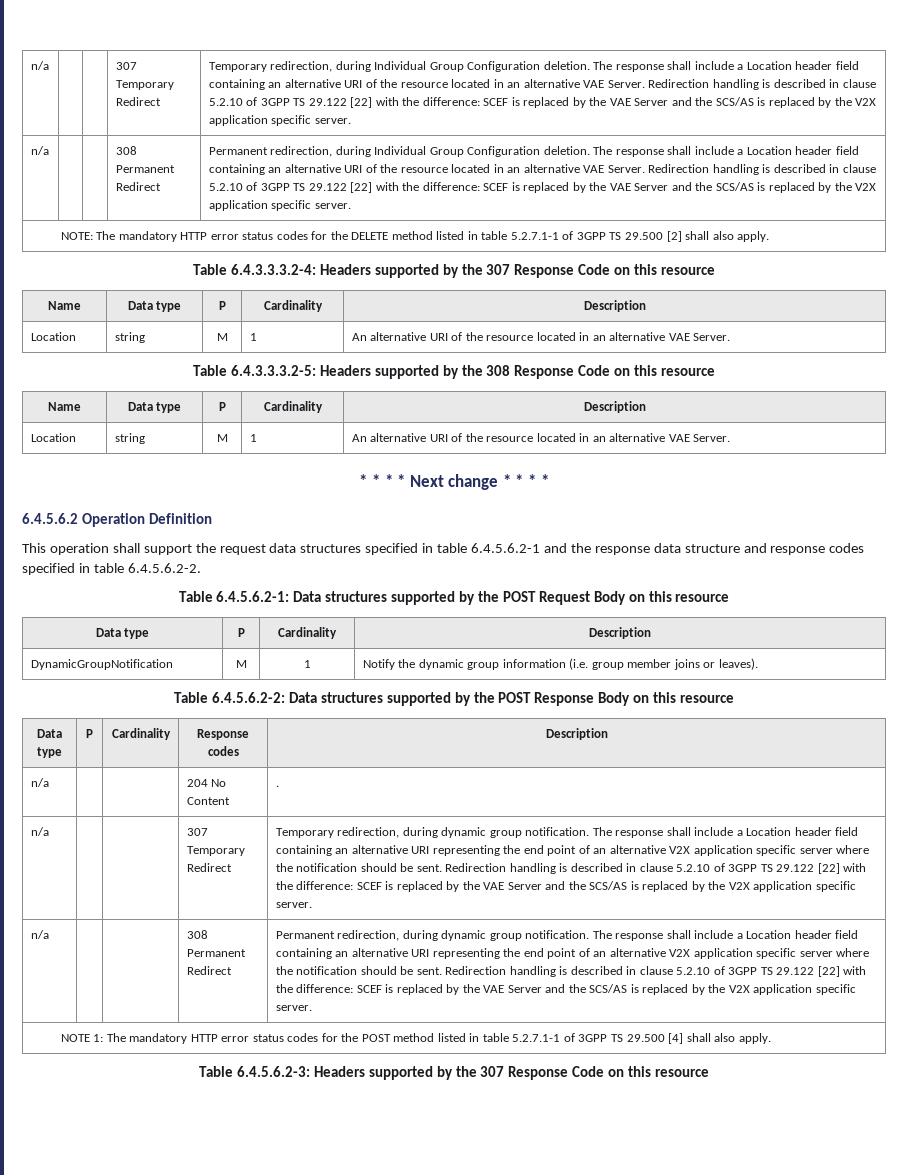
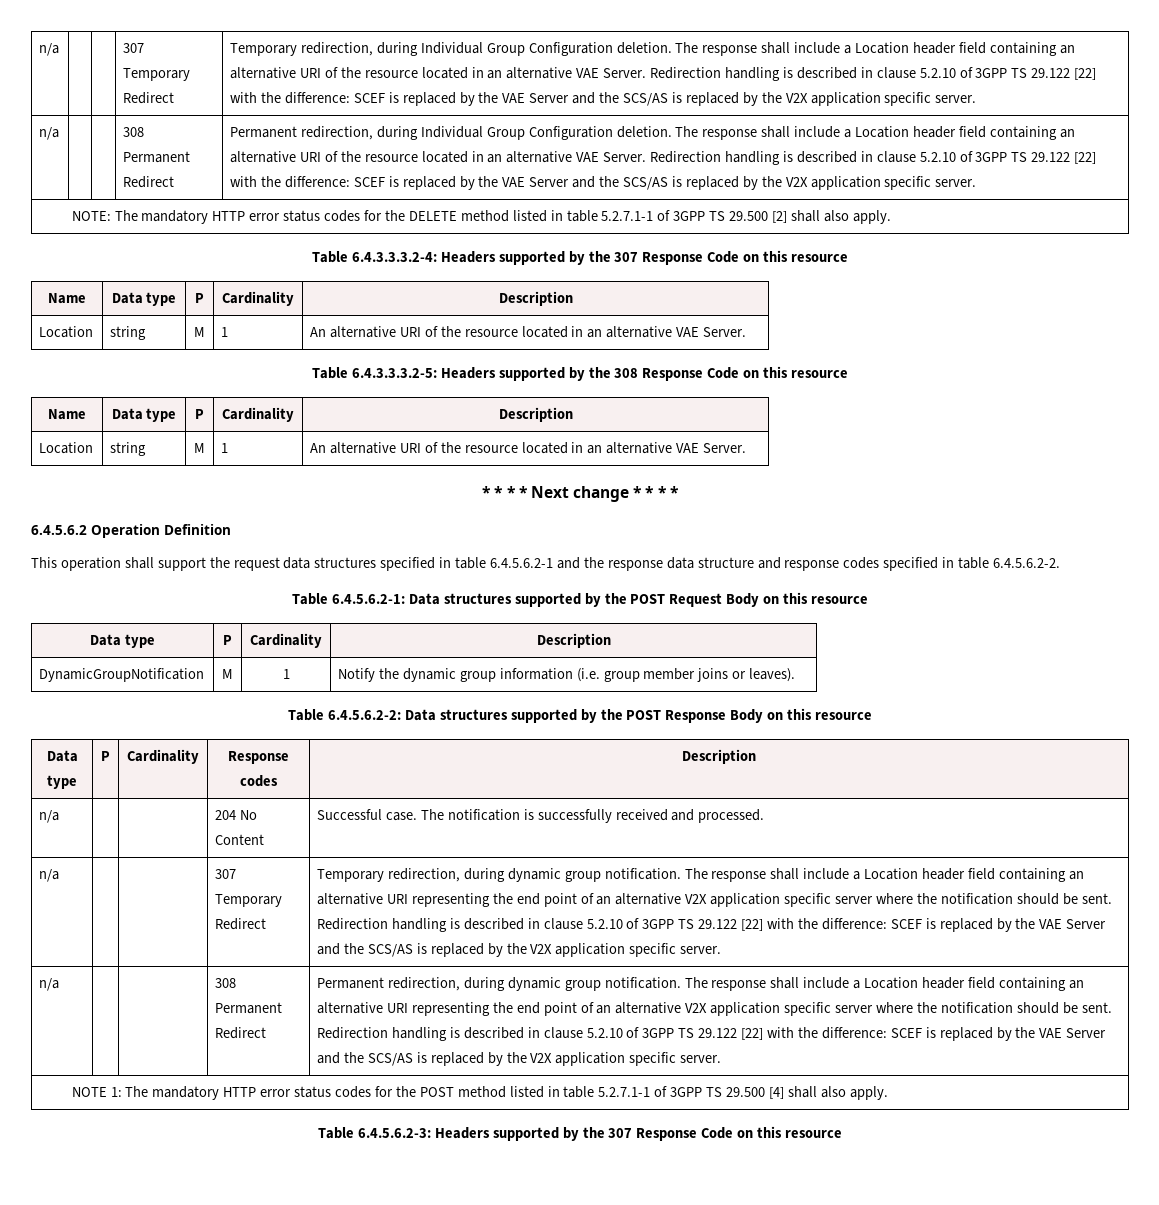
[275,785,279,787] . -> [317,809,765,823] Successful case. The notification is successfully received and processed.

